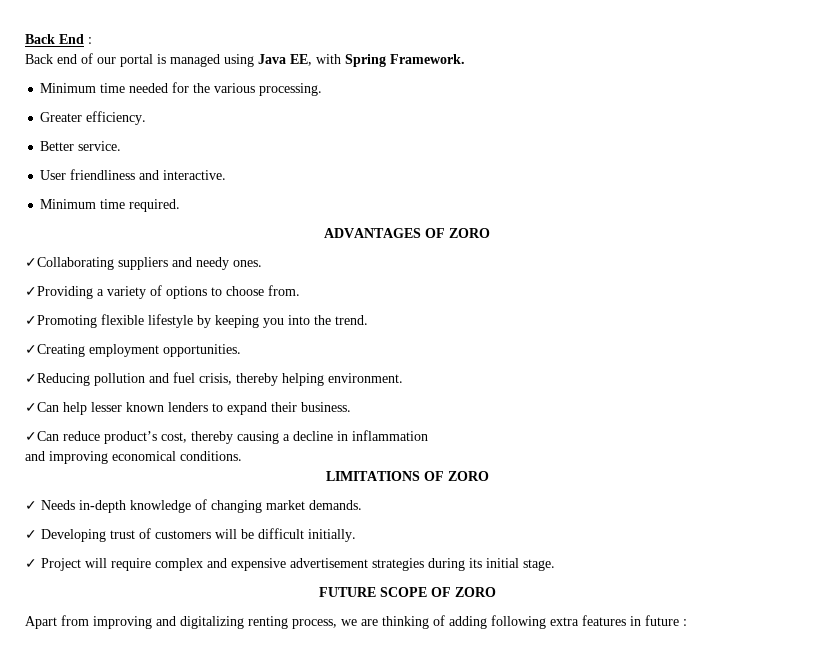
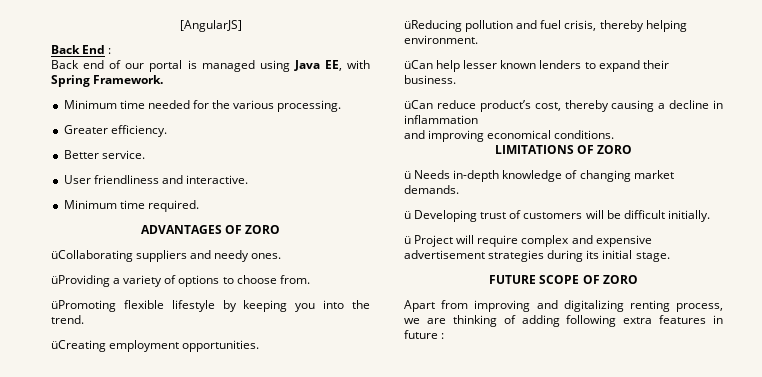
(25, 39) none -> [179,20,242,32] [AngularJS] //
[25,257,114,270] ✓Collaborating -> [51,250,133,262] üCollaborating
[25,286,93,299] ✓Providing -> [51,275,110,287] üProviding
[25,315,97,328] ✓Promoting -> [51,300,116,312] üPromoting
[25,344,85,357] ✓Creating -> [51,340,106,352] üCreating
[25,373,90,386] ✓Reducing -> [404,20,462,32] üReducing
[25,402,59,412] ✓Can -> [404,60,433,69] üCan
[25,431,59,441] ✓Can -> [404,100,433,109] üCan
[25,501,37,510] ✓ -> [404,171,411,179] ü
[25,530,37,539] ✓ -> [404,211,411,219] ü
[25,559,37,568] ✓ -> [404,236,411,244] ü

